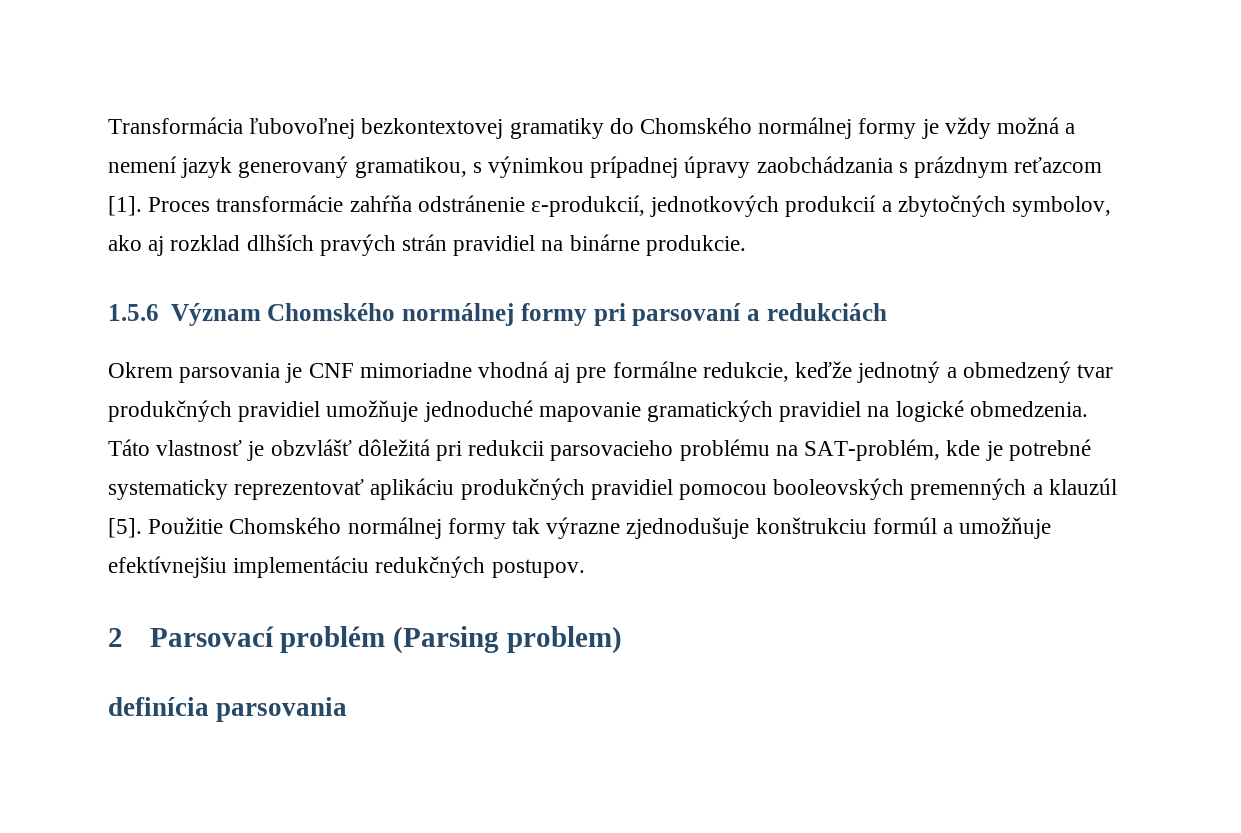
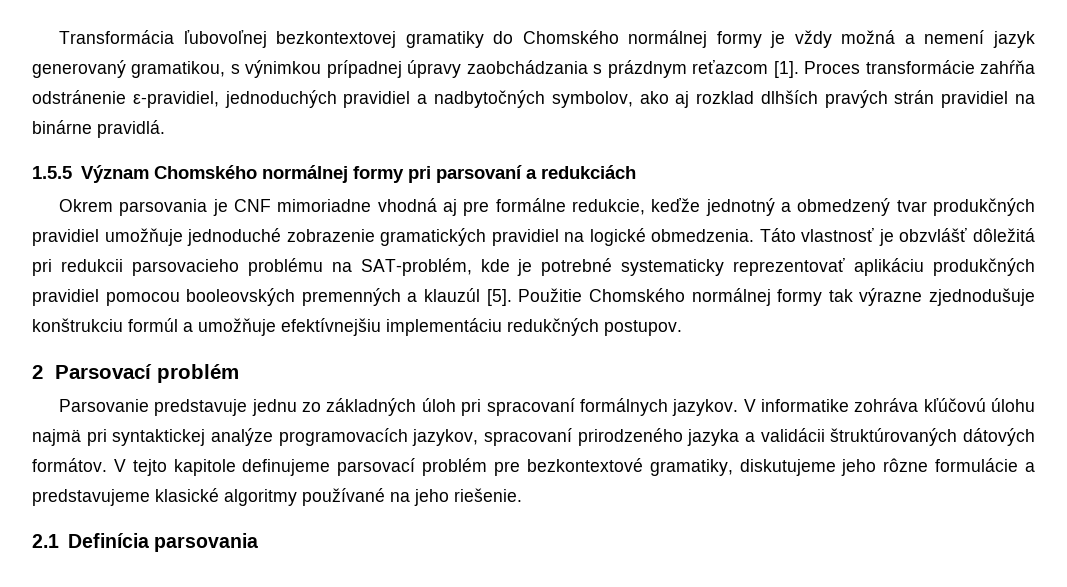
[531,195,1006,217] ε-produkcií, jednotkových produkcií a zbytočných -> [132,90,545,108] ε-pravidiel, jednoduchých pravidiel a nadbytočných
[645,235,746,256] [108,304,159,321] produkcie. // 1.5.6 -> [97,120,165,138] [32,166,72,179] pravidlá. // 1.5.5
[538,402,641,422] mapovanie -> [286,229,375,242] zobrazenie
[393,626,623,654] [108,697,209,716] (Parsing problem) // definícia -> [59,398,1035,416] [32,428,1035,446] [32,458,1035,476] [32,488,522,506] [32,533,149,548] // Parsovanie predstavuje jednu zo základných úloh pri spracovaní formálnych jazykov. V informatike zohráva kľúčovú úlohu najmä pri syntaktickej analýze programovacích jazykov, spracovaní prirodzeného jazyka a validácii štruktúrovaných dátových formátov. V tejto kapitole definujeme parsovací problém pre bezkontextové gramatiky, diskutujeme jeho rôzne formulácie a predstavujeme klasické algoritmy používané na jeho riešenie. // 2.1 Definícia

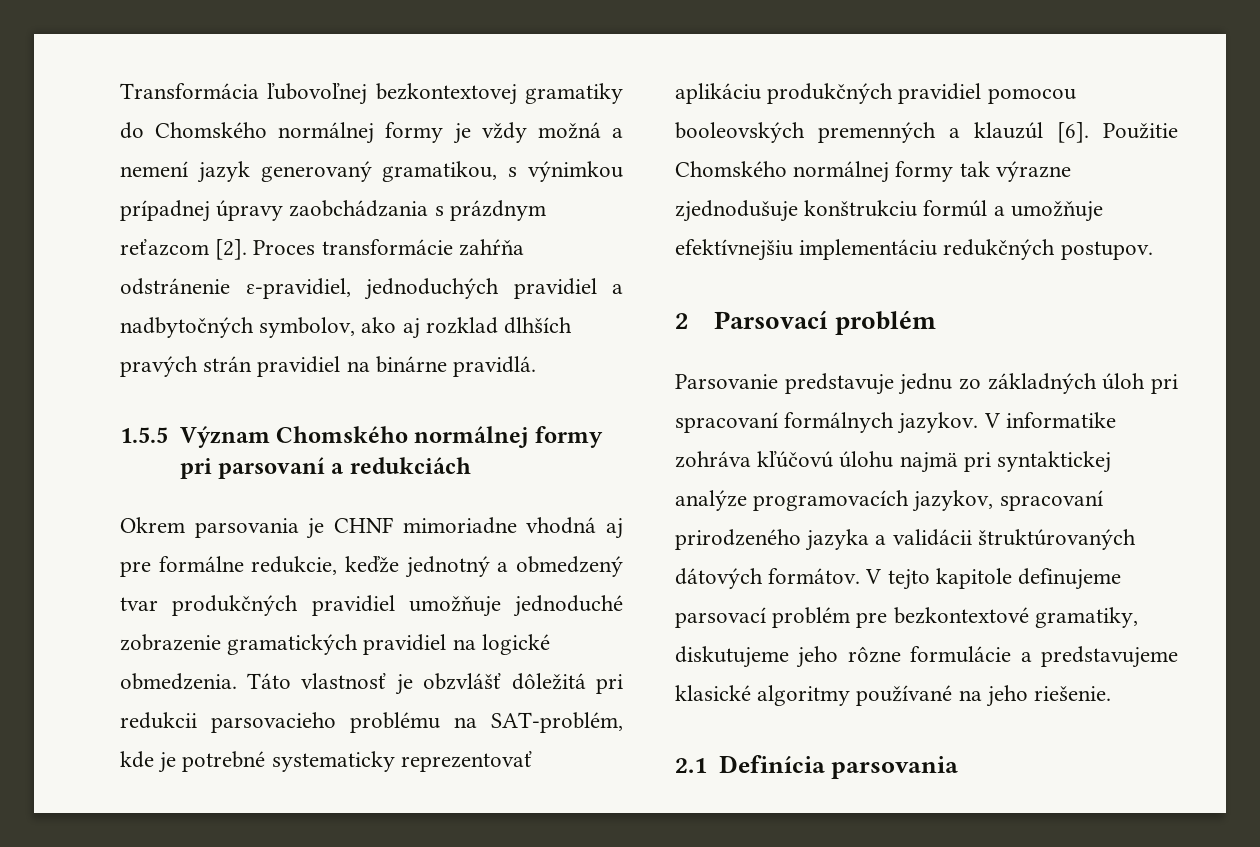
[773,61,799,78] [1]. -> [215,239,248,260] [2].
[234,199,272,212] CNF -> [334,517,393,533] CHNF
[486,289,512,306] [5]. -> [1057,122,1089,143] [6].

